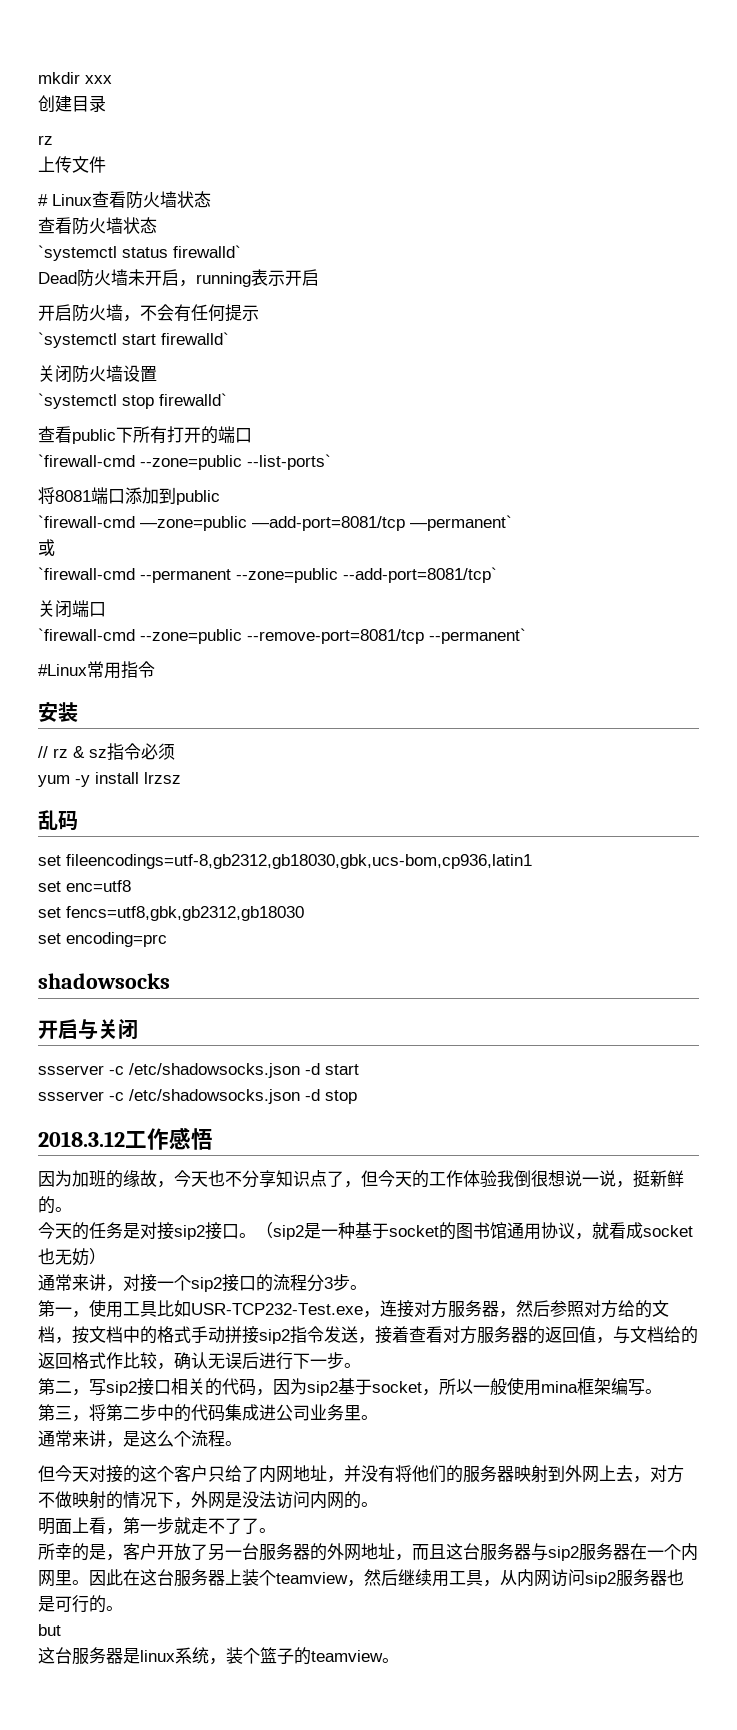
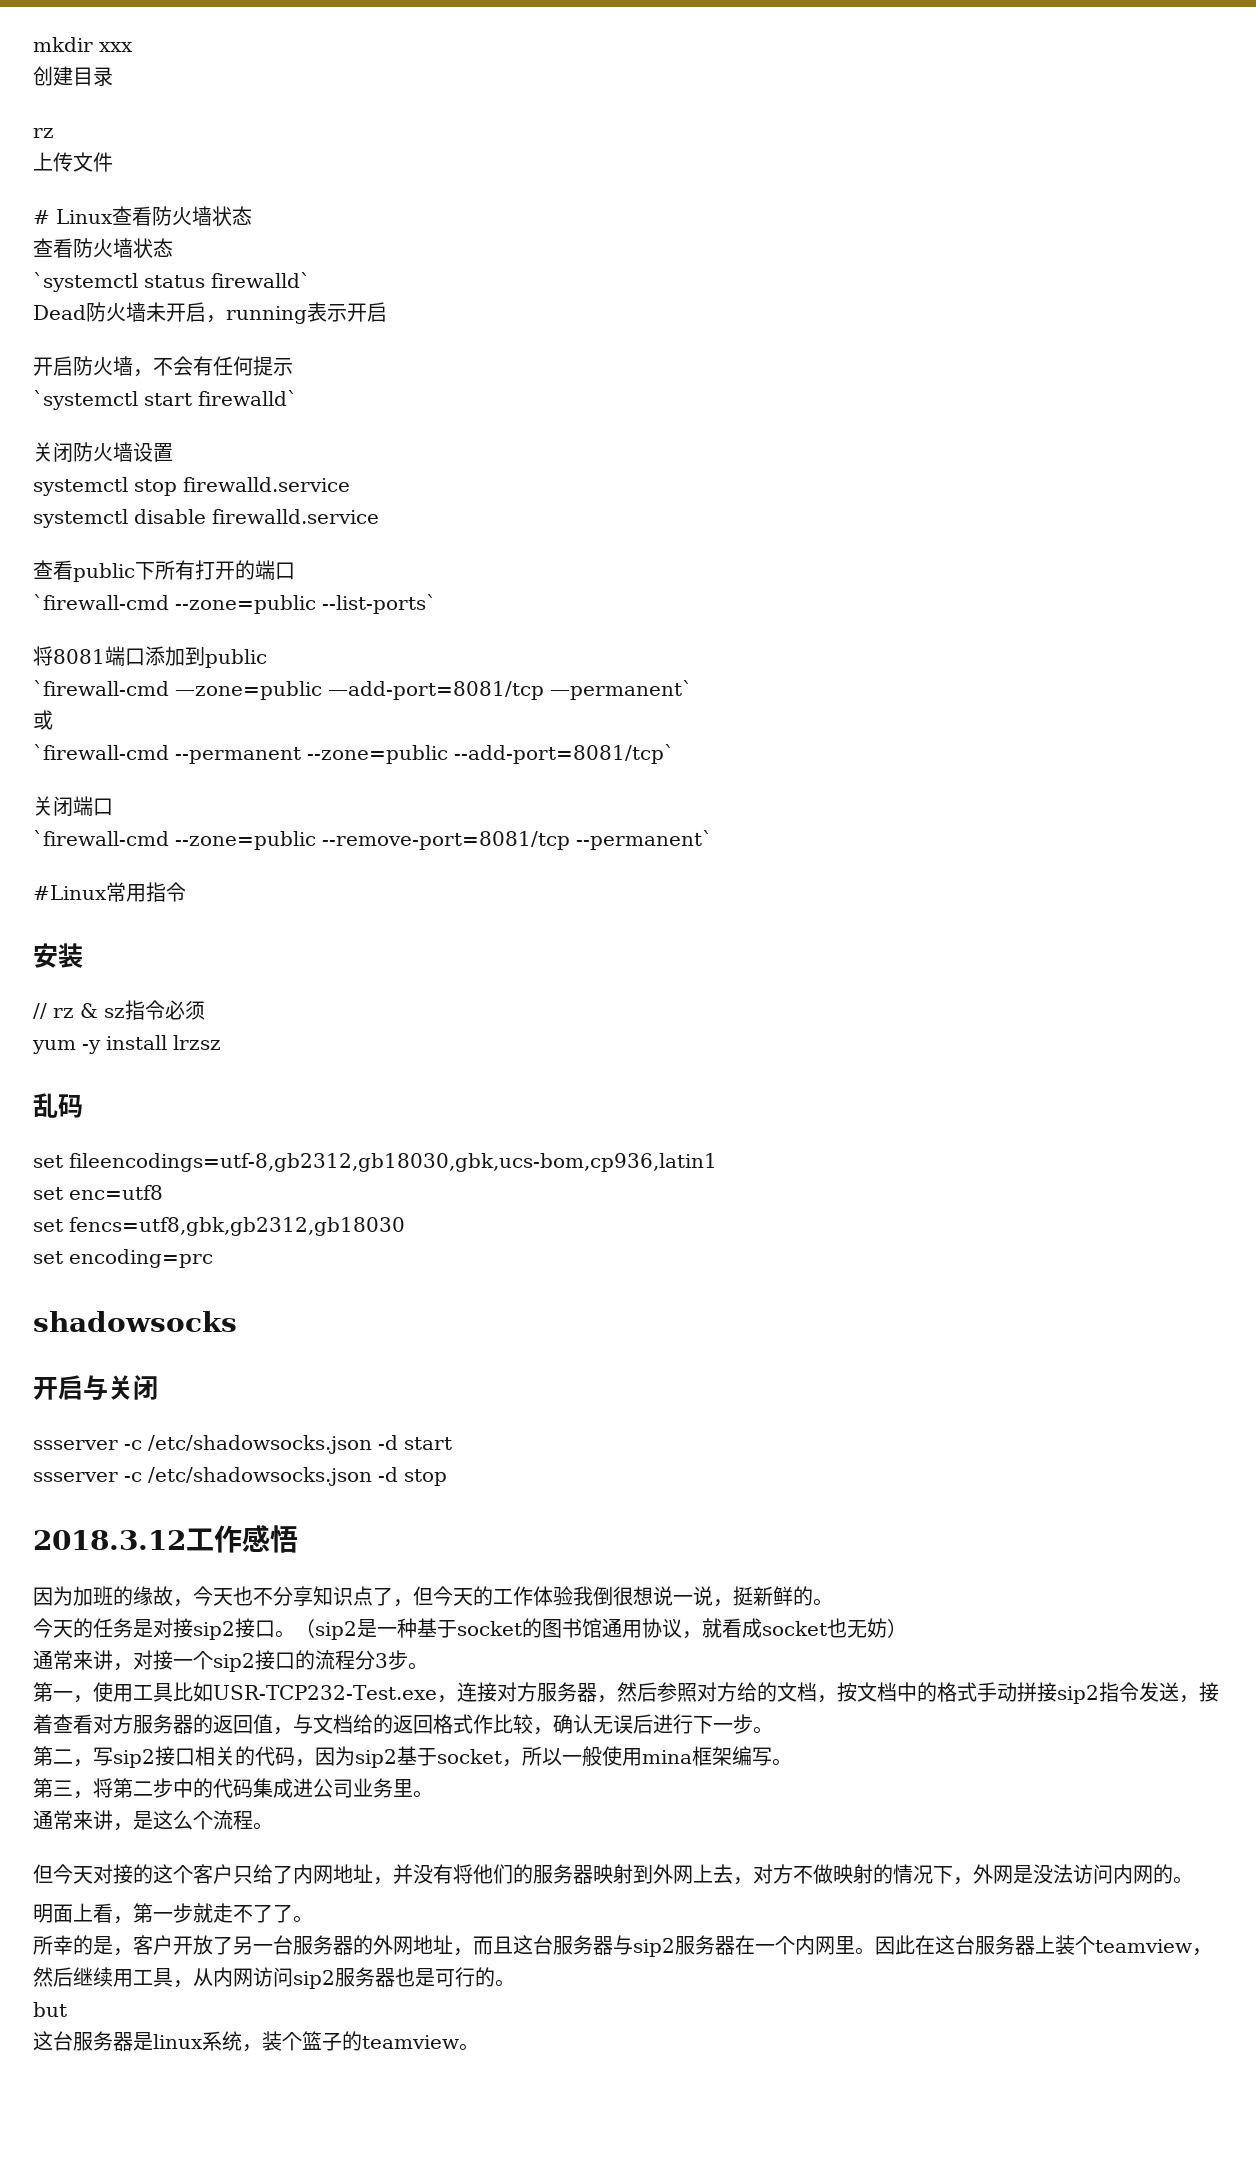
[38,393,227,409] `systemctl stop firewalld` -> [33,477,350,496] [33,509,379,528] systemctl stop firewalld.service // systemctl disable firewalld.service

